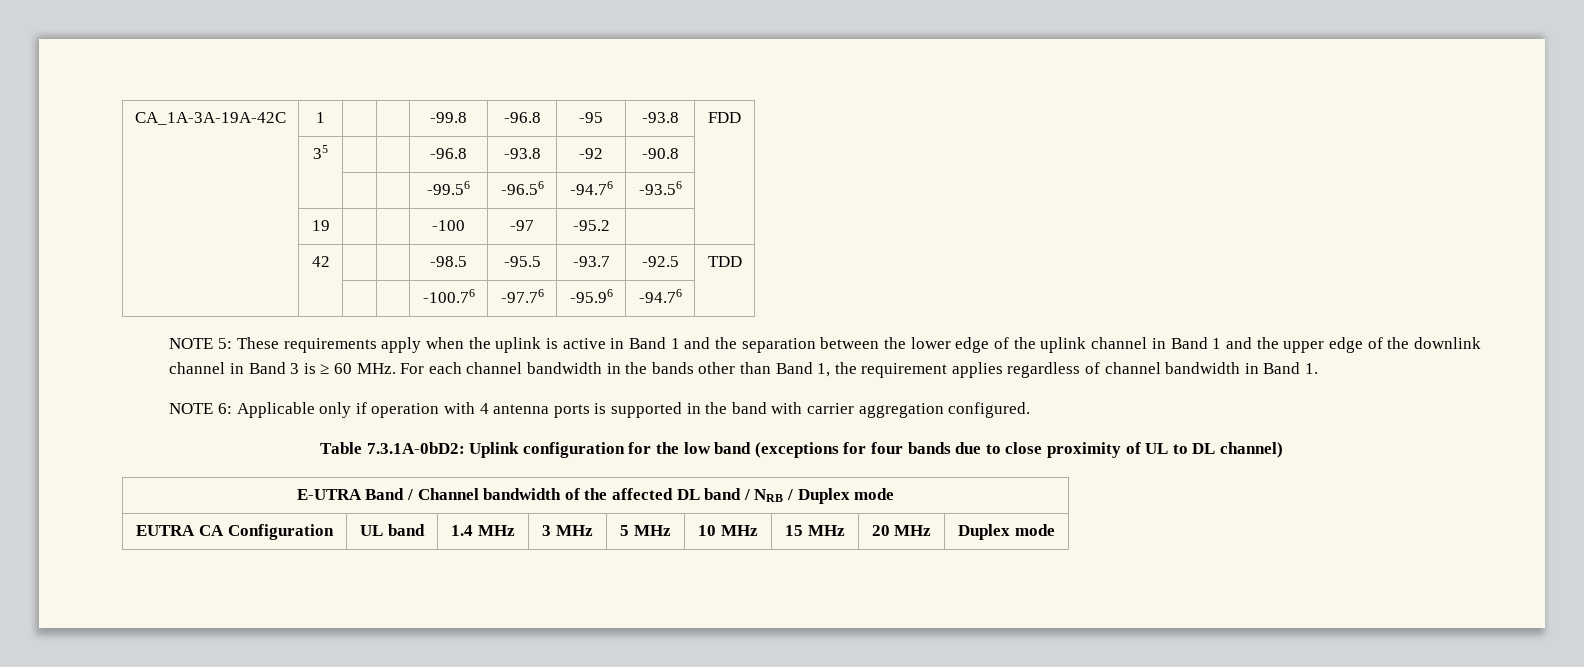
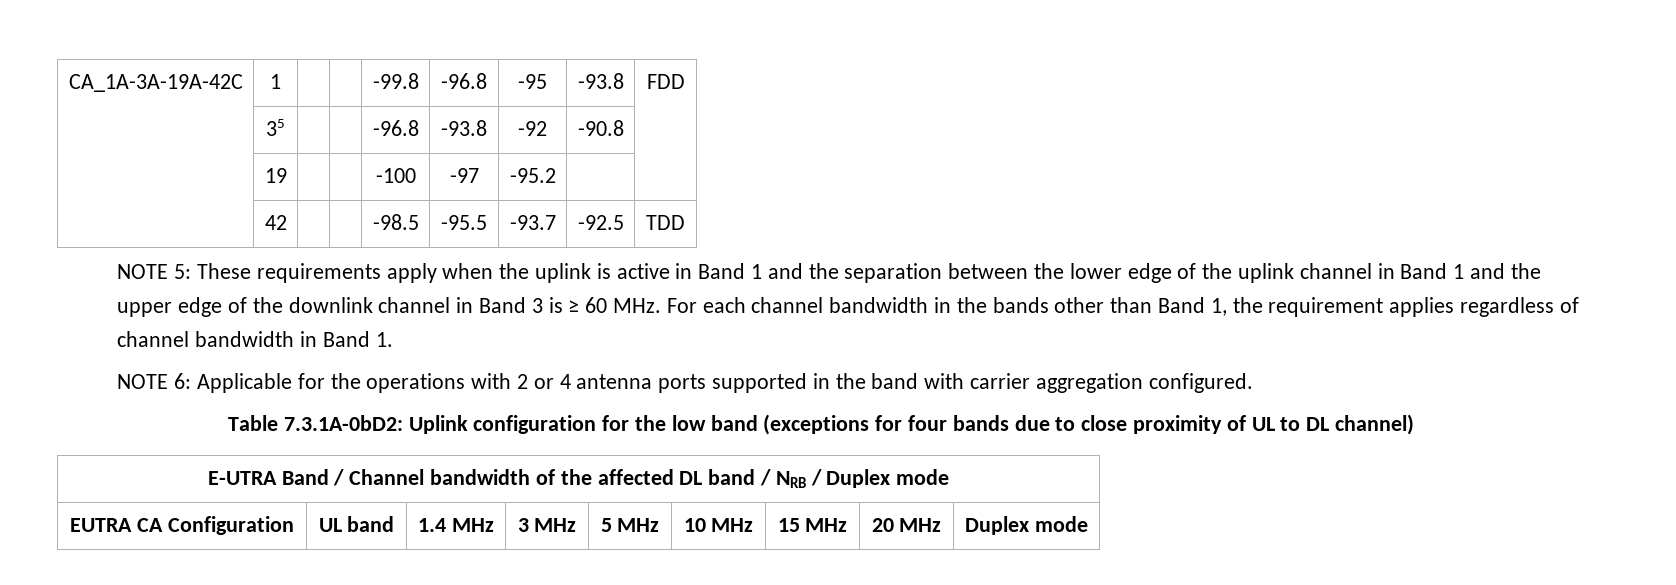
[427,181,470,195] [500,181,544,195] [569,181,613,195] [638,181,682,195] // | | | | -99.56 | -96.56 | -94.76 | -93.56 | -> (624, 128) none
[422,289,475,303] [500,289,544,303] [569,289,613,303] [638,289,682,303] // | | | | -100.76 | -97.76 | -95.96 | -94.76 | -> (685, 222) none
[319,402,476,418] only if operation with -> [297,373,554,393] for the operations with 2 or
[594,403,607,414] is -> (707, 383) none

